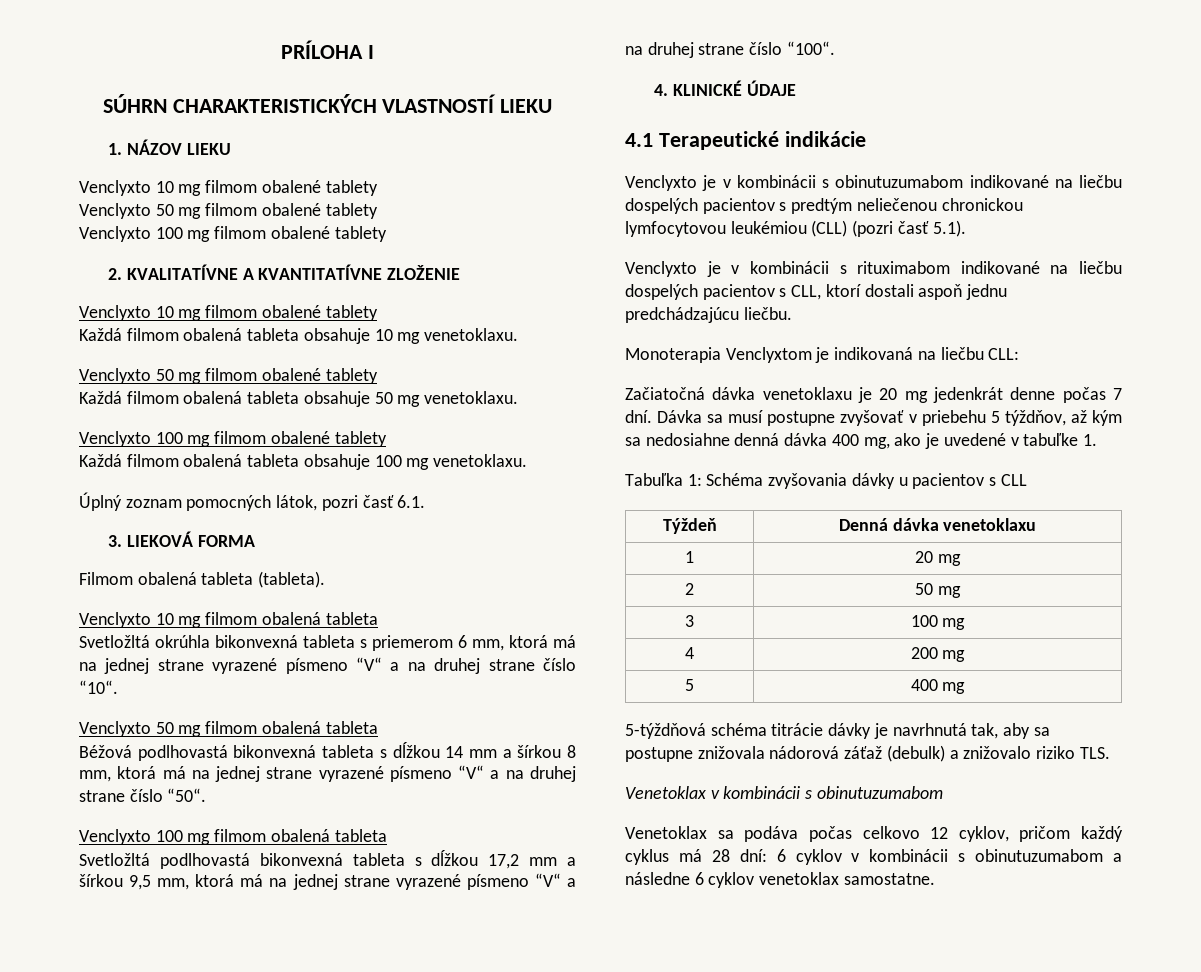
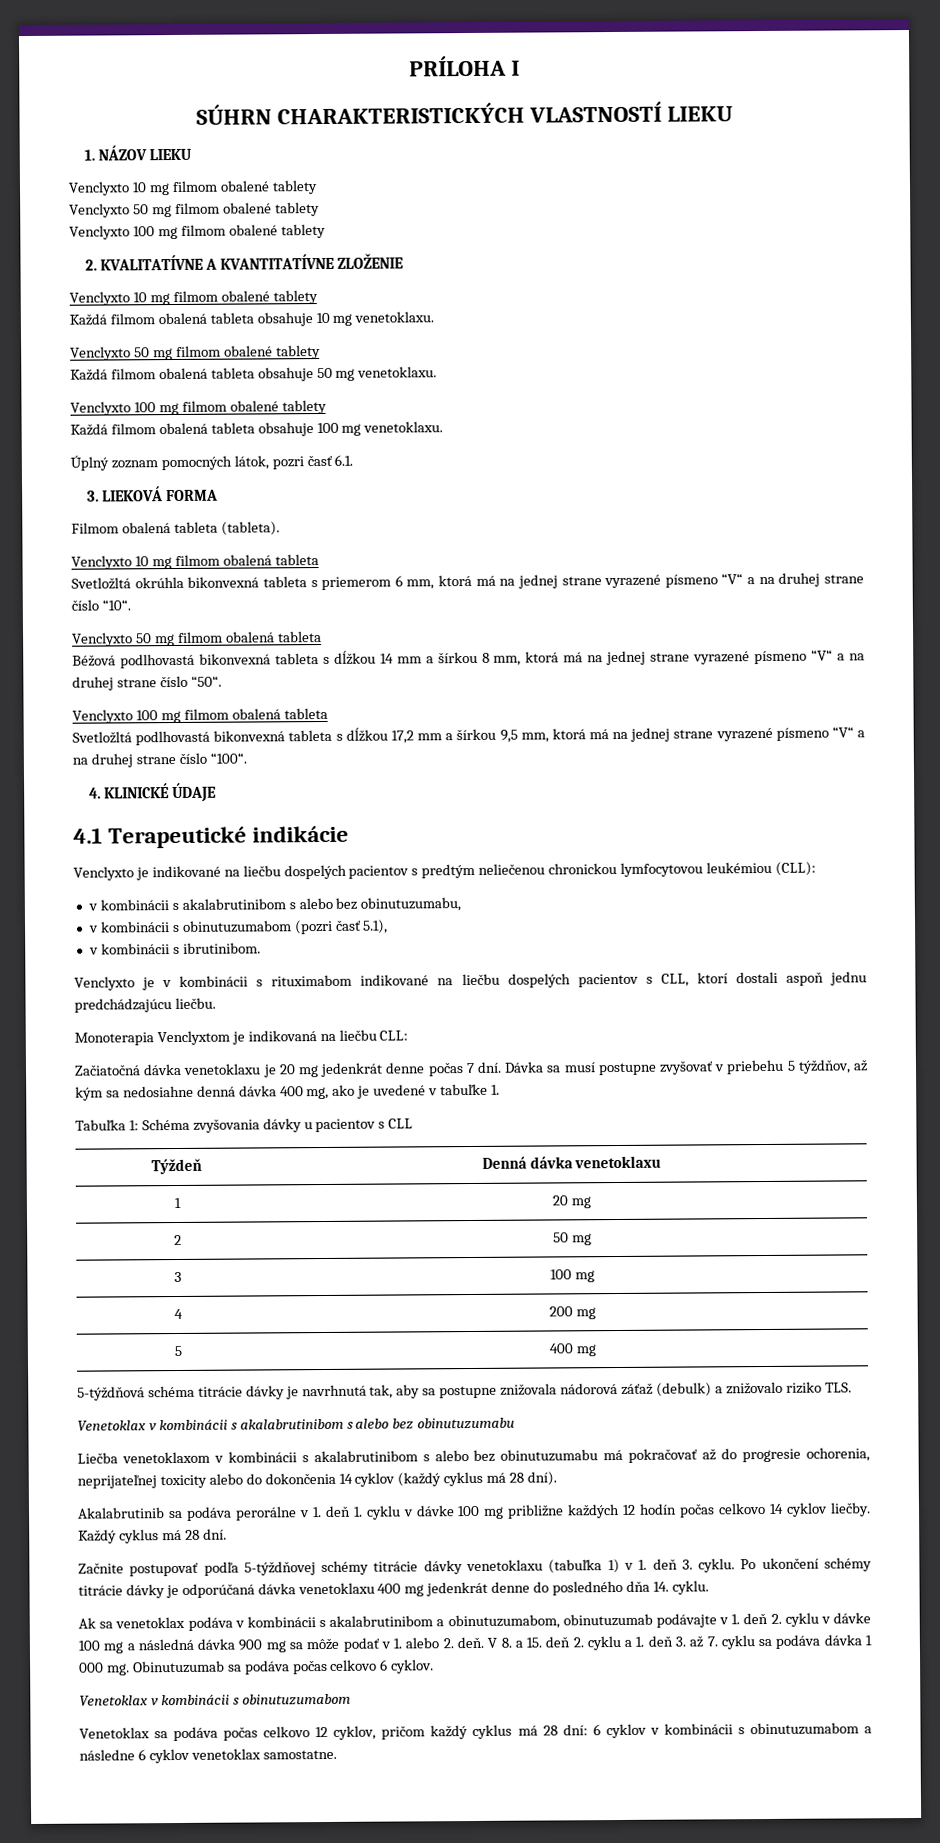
[722,175,964,188] v kombinácii s obinutuzumabom -> (149, 874) none
[811,220,966,237] (CLL) (pozri časť 5.1). -> [774,861,816,876] [87,897,462,912] [88,919,389,935] [88,942,261,955] (CLL): // v kombinácii s akalabrutinibom s alebo bez obinutuzumabu, // v kombinácii s obinutuzumabom (pozri časť 5.1), // v kombinácii s ibrutinibom.
(1110, 753) none -> [77,1417,516,1432] [77,1447,870,1464] [77,1471,558,1489] [77,1502,872,1521] [78,1528,227,1544] [78,1557,872,1577] [78,1580,709,1599] [78,1612,871,1631] [78,1634,872,1654] [79,1659,435,1676] // Venetoklax v kombinácii s akalabrutinibom s alebo bez obinutuzumabu // Liečba venetoklaxom v kombinácii s akalabrutinibom s alebo bez obinutuzumabu má pokračovať až do progresie ochorenia, neprijateľnej toxicity alebo do dokončenia 14 cyklov (každý cyklus má 28 dní). // Akalabrutinib sa podáva perorálne v 1. deň 1. cyklu v dávke 100 mg približne každých 12 hodín počas celkovo 14 cyklov liečby. Každý cyklus má 28 dní. // Začnite postupovať podľa 5-týždňovej schémy titrácie dávky venetoklaxu (tabuľka 1) v 1. deň 3. cyklu. Po ukončení schémy titrácie dávky je odporúčaná dávka venetoklaxu 400 mg jedenkrát denne do posledného dňa 14. cyklu. // Ak sa venetoklax podáva v kombinácii s akalabrutinibom a obinutuzumabom, obinutuzumab podávajte v 1. deň 2. cyklu v dávke 100 mg a následná dávka 900 mg sa môže podať v 1. alebo 2. deň. V 8. a 15. deň 2. cyklu a 1. deň 3. až 7. cyklu sa podáva dávka 1 000 mg. Obinutuzumab sa podáva počas celkovo 6 cyklov.

